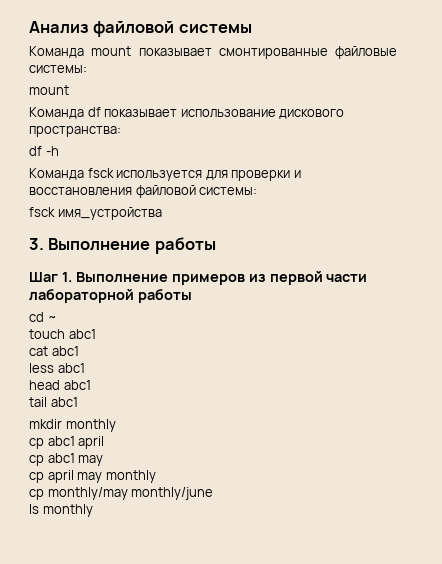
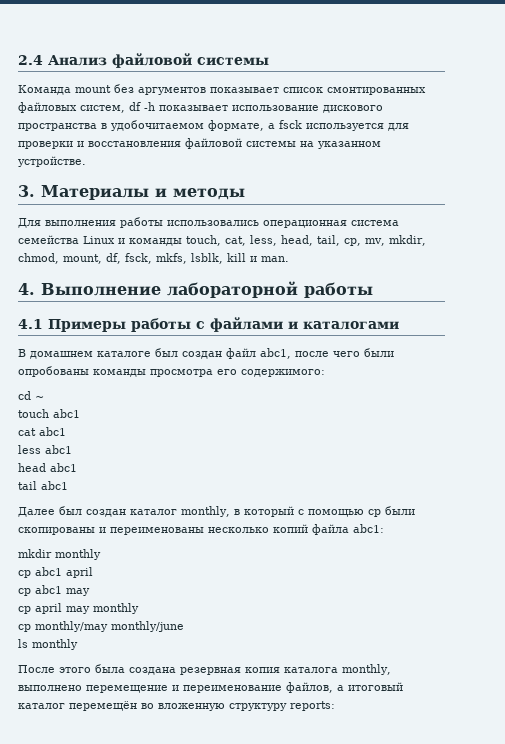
(29, 27) none -> [18,55,43,65] 2.4
[138,46,397,59] [29,65,87,73] [29,85,69,95] [29,107,345,119] [29,126,121,137] [29,146,59,156] [29,168,84,180] показывает смонтированные файловые системы: // mount // Команда df показывает использование дискового пространства: // df -h // Команда -> [114,84,426,95] [18,102,383,113] [18,120,275,131] без аргументов показывает список смонтированных файловых систем, df -h показывает использование дискового пространства в удобочитаемом формате, а
[199,187,258,195] [29,207,162,220] [29,237,216,254] [29,271,368,285] [29,289,192,303] системы: // fsck имя_устройства // 3. Выполнение работы // Шаг 1. Выполнение примеров из первой части лабораторной работы -> [246,141,381,149] [18,156,86,167] [18,185,245,200] [18,217,399,228] [18,235,426,246] [18,253,289,264] [18,281,373,298] [18,317,399,332] [18,348,394,359] [18,366,325,377] системы на указанном устройстве. // 3. Материалы и методы // Для выполнения работы использовались операционная система семейства Linux и команды touch, cat, less, head, tail, cp, mv, mkdir, chmod, mount, df, fsck, mkfs, lsblk, kill и man. // 4. Выполнение лабораторной работы // 4.1 Примеры работы с файлами и каталогами // В домашнем каталоге был создан файл abc1, после чего были опробованы команды просмотра его содержимого:
(78, 402) none -> [18,506,415,517] [18,524,384,535] // Далее был создан каталог monthly, в который с помощью cp были скопированы и переименованы несколько копий файла abc1:
(93, 510) none -> [18,664,391,675] [18,682,403,693] [18,701,335,711] // После этого была создана резервная копия каталога monthly, выполнено перемещение и переименование файлов, а итоговый каталог перемещён во вложенную структуру reports:

